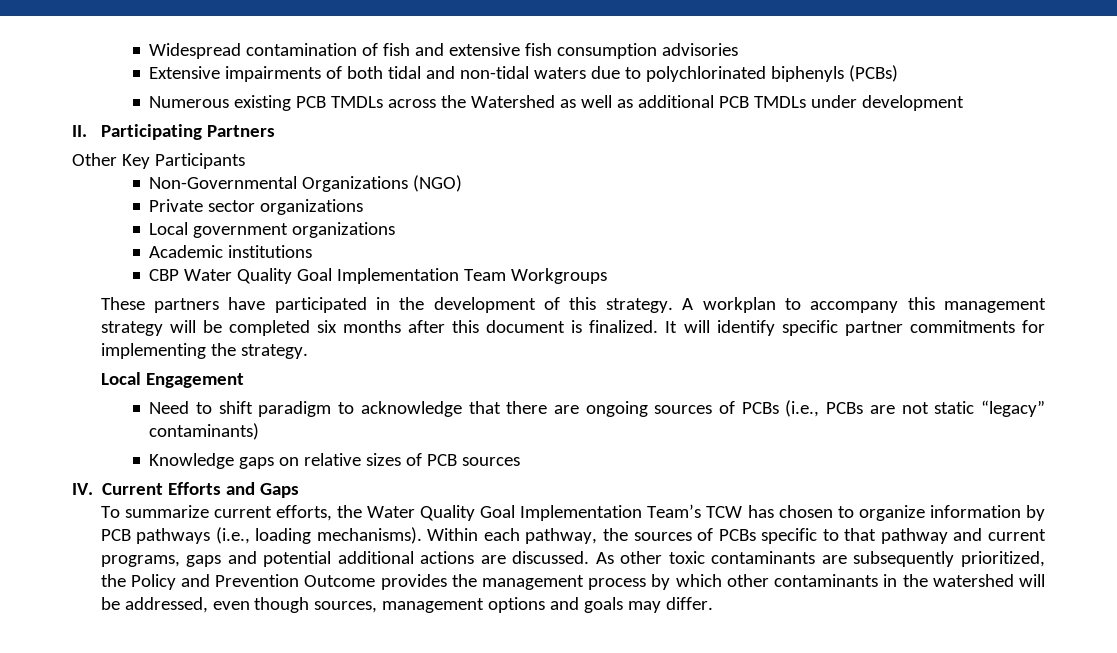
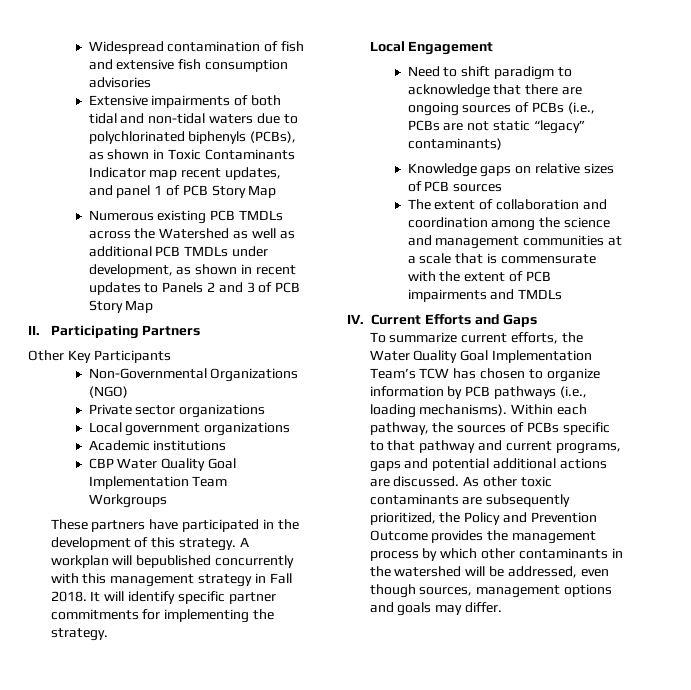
[849,65,899,82] (PCBs) -> [250,131,297,143] [88,149,295,160] [88,167,281,180] [88,185,277,198] (PCBs), as shown in Toxic Contaminants Indicator map recent updates, and panel 1 of PCB Story Map
[862,95,965,111] development -> [88,264,296,277] [88,282,301,295] [88,300,154,313] development, as shown in recent updates to Panels 2 and 3 of PCB Story Map
[784,297,1047,313] [100,320,659,336] to accompany this management strategy will be completed six months after this document is finalized. -> [112,555,294,568] [50,573,292,587] [50,591,87,602] will bepublished concurrently with this management strategy in Fall 2018.
(521, 461) none -> [407,199,607,210] [407,217,610,231] [407,235,622,249] [407,253,596,264] [407,271,551,282] [407,289,563,302] // The extent of collaboration and coordination among the science and management communities at a scale that is commensurate with the extent of PCB impairments and TMDLs

